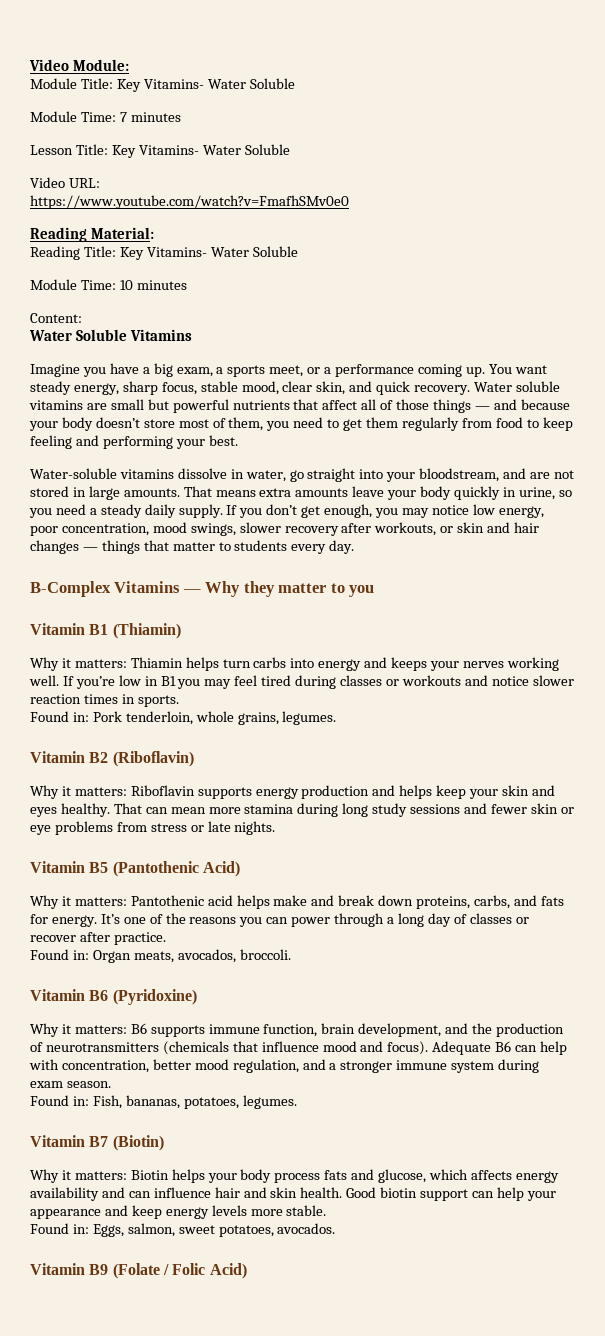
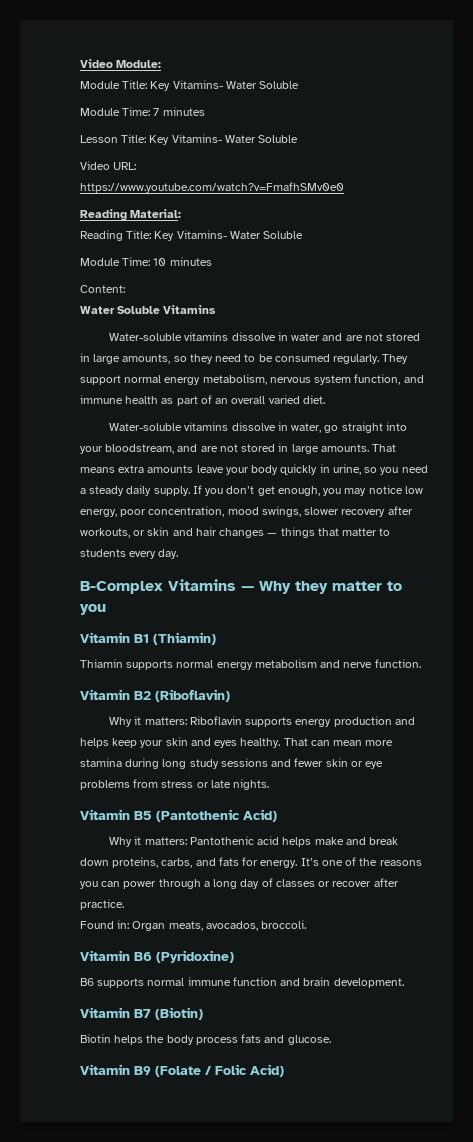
[30,363,547,377] [30,381,560,395] [29,399,570,413] [29,417,573,431] [30,435,238,449] Imagine you have a big exam, a sports meet, or a performance coming up. You want steady energy, sharp focus, stable mood, clear skin, and quick recovery. Water soluble vitamins are small but powerful nutrients that affect all of those things — and because your body doesn’t store most of them, you need to get them regularly from food to keep feeling and performing your best. -> [109,332,421,341] [80,353,409,364] [80,374,424,385] [80,395,325,406] Water-soluble vitamins dissolve in water and are not stored in large amounts, so they need to be consumed regularly. They support normal energy metabolism, nervous system function, and immune health as part of an overall varied diet.
[30,657,559,671] [29,675,574,689] [30,694,179,707] [30,711,337,725] Why it matters: Thiamin helps turn carbs into energy and keeps your nerves working well. If you’re low in B1 you may feel tired during classes or workouts and notice slower reaction times in sports. // Found in: Pork tenderloin, whole grains, legumes. -> [80,659,421,670] Thiamin supports normal energy metabolism and nerve function.
[30,1023,565,1037] [30,1041,568,1055] [29,1059,540,1073] [30,1081,111,1088] [30,1095,297,1109] Why it matters: B6 supports immune function, brain development, and the production of neurotransmitters (chemicals that influence mood and focus). Adequate B6 can help with concentration, better mood regulation, and a stronger immune system during exam season. // Found in: Fish, bananas, potatoes, legumes. -> [80,977,404,988] B6 supports normal immune function and brain development.
[30,1169,127,1183] Why it matters: -> (203, 1013) none
[207,1173,237,1183] your -> [146,1035,165,1043] the
[378,1169,559,1183] [30,1187,556,1201] [30,1205,327,1219] [30,1223,336,1237] glucose, which affects energy availability and can influence hair and skin health. Good biotin support can help your appearance and keep energy levels more stable. // Found in: Eggs, salmon, sweet potatoes, avocados. -> [287,1035,331,1045] glucose.

